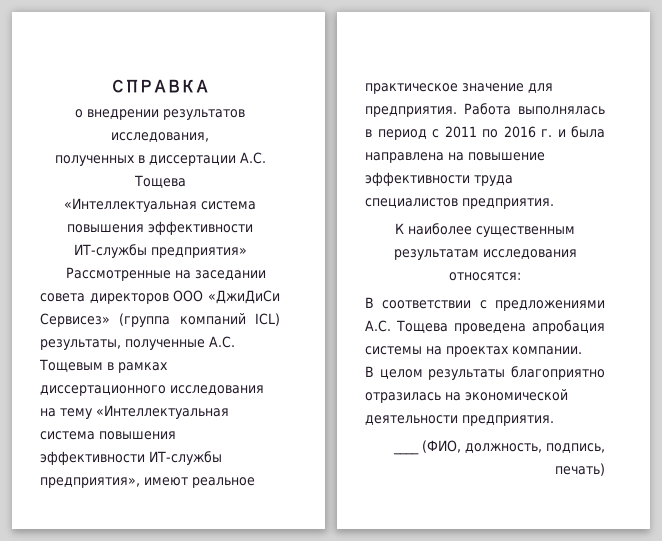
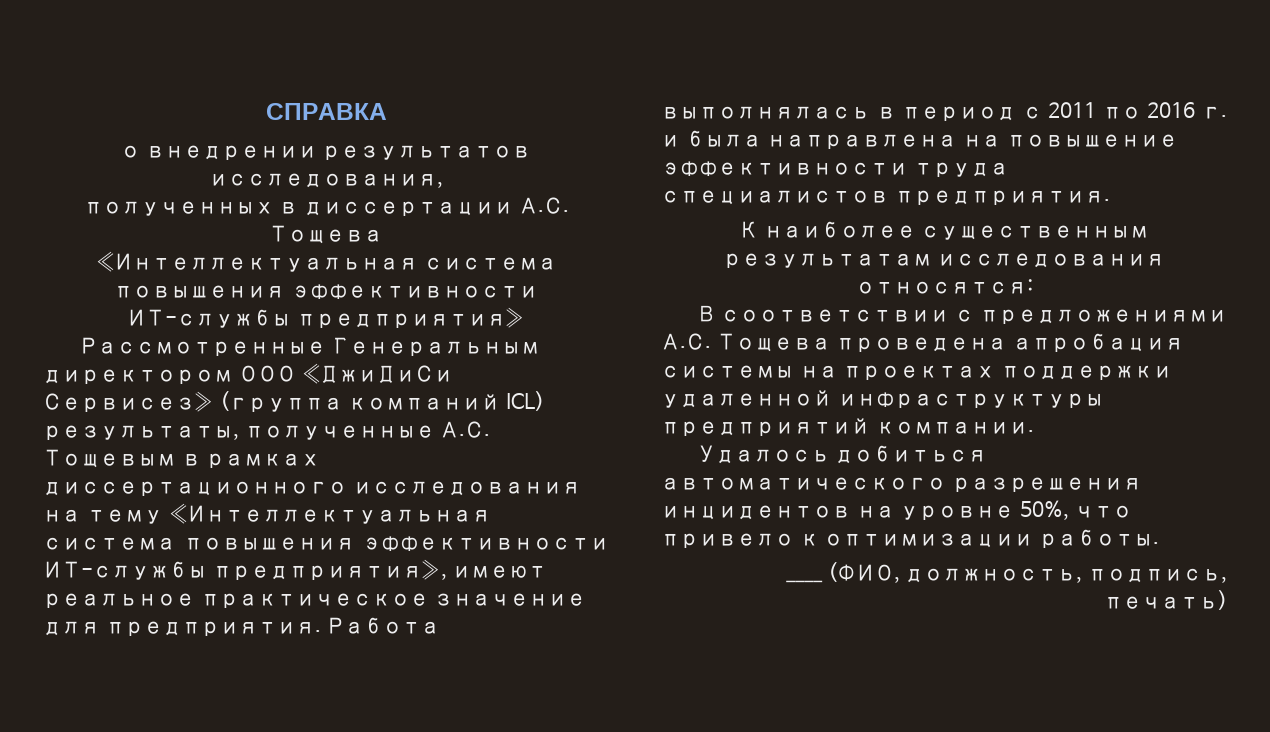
[174,270,266,280] [40,293,169,304] на заседании совета директоров -> [331,337,541,356] [43,369,233,384] Генеральным директором
[512,346,582,355] [365,366,605,380] [365,389,568,403] [365,415,554,426] компании. // В целом результаты благоприятно отразилась на экономической деятельности предприятия. -> [1001,365,1173,380] [661,390,1104,408] [661,418,1034,436] [696,445,988,464] [661,477,1142,492] [661,500,1132,520] [661,529,1160,548] поддержки удаленной инфраструктуры предприятий компании. // Удалось добиться автоматического разрешения инцидентов на уровне 50%, что привело к оптимизации работы.

